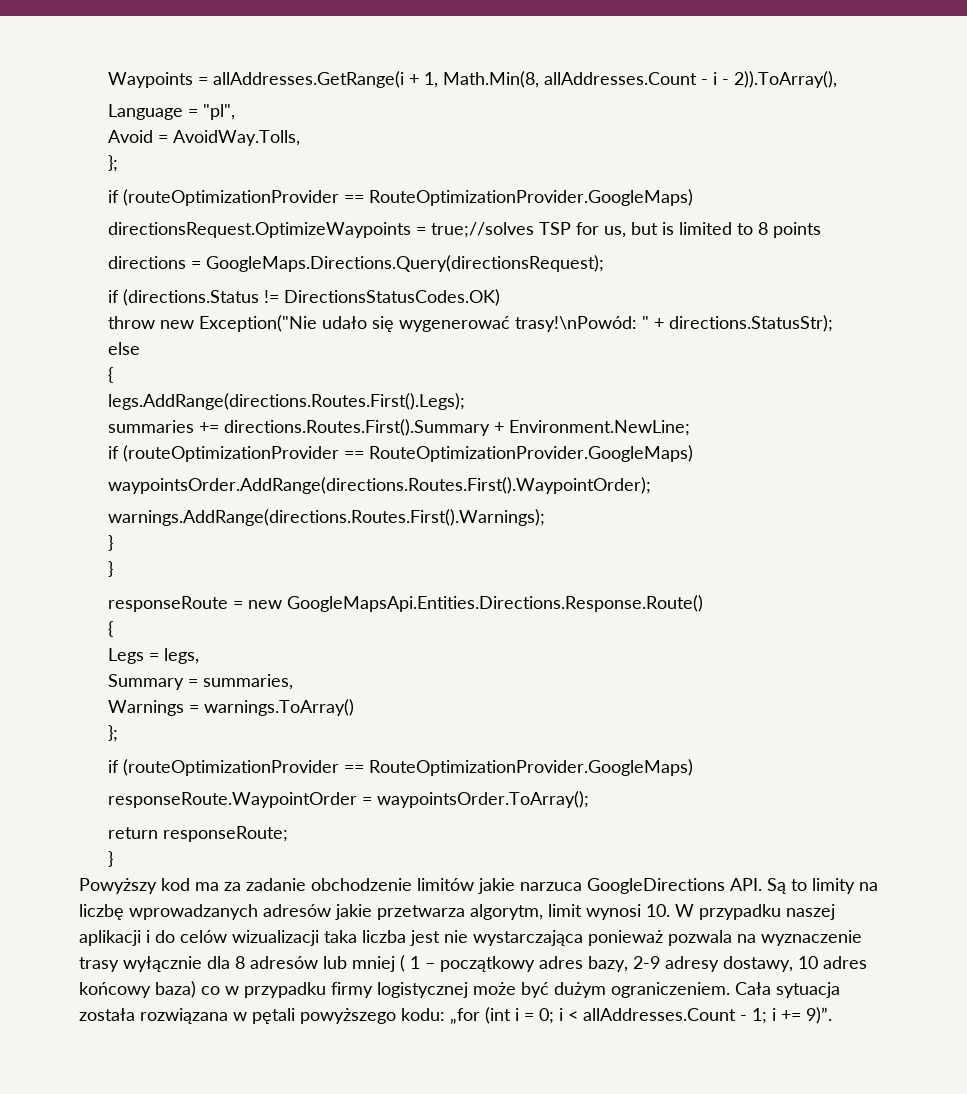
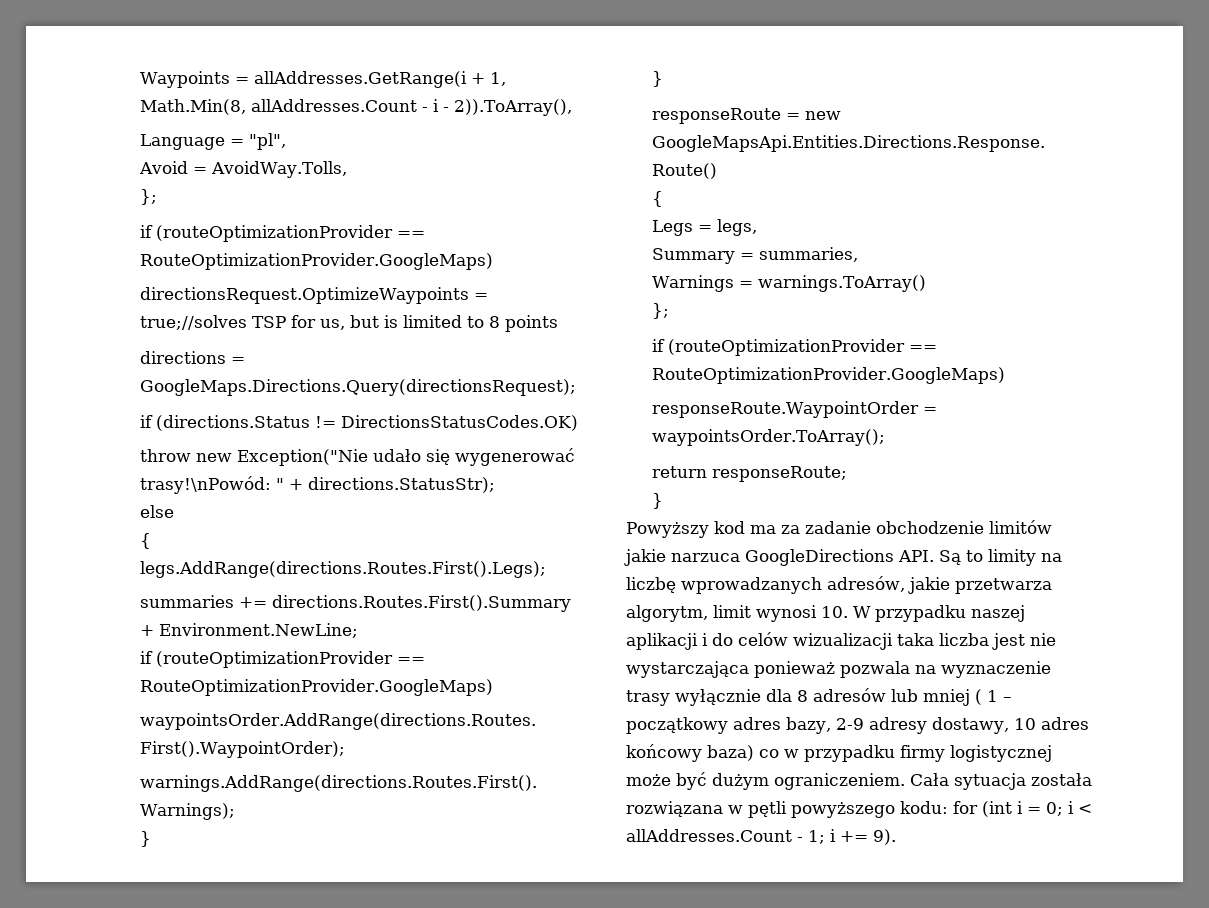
[263,904,331,917] adresów -> [827,576,905,592] adresów,
[252,1008,295,1024] pętali -> [748,801,787,818] pętli
[450,1008,480,1024] „for -> [953,801,978,814] for
[806,1007,832,1024] 9)”. -> [873,829,896,845] 9).

